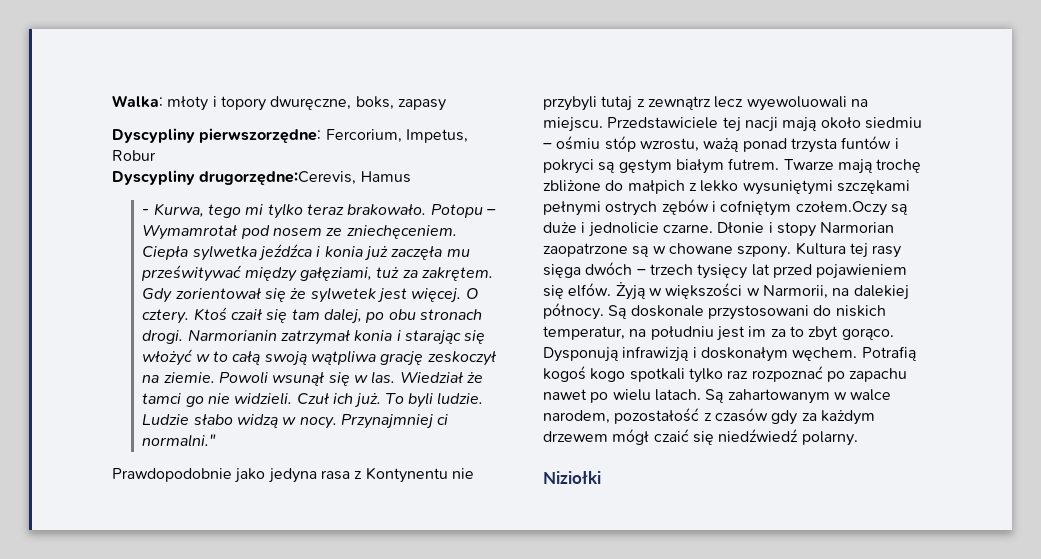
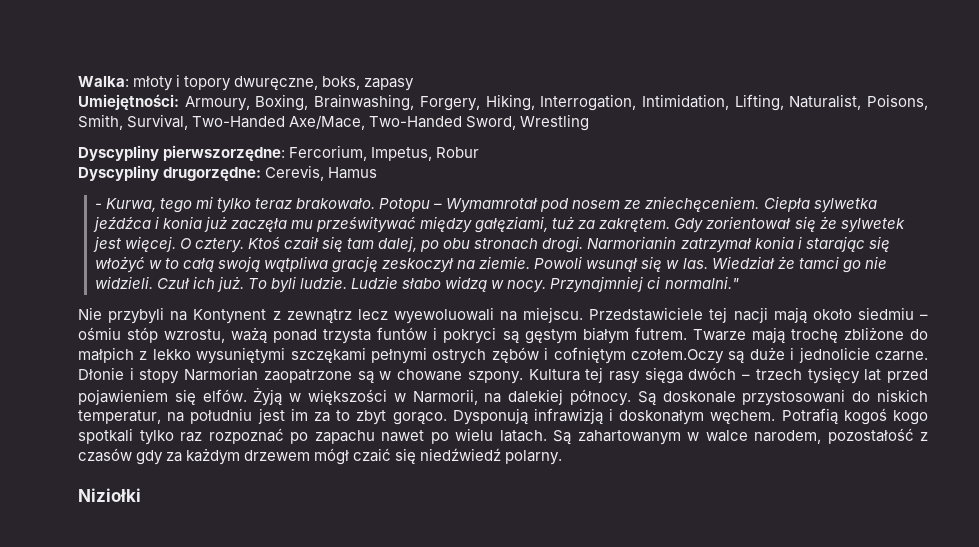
(446, 105) none -> [78,94,929,111] [78,114,590,131] // Umiejętności: Armoury, Boxing, Brainwashing, Forgery, Hiking, Interrogation, Intimidation, Lifting, Naturalist, Poisons, Smith, Survival, Two-Handed Axe/Mace, Two-Handed Sword, Wrestling
[199,171,357,185] drugorzędne:Cerevis, -> [163,165,325,181] drugorzędne: Cerevis,
[112,467,474,483] [543,96,633,111] Prawdopodobnie jako jedyna rasa z Kontynentu nie przybyli tutaj -> [78,307,267,324] Nie przybyli na Kontynent

